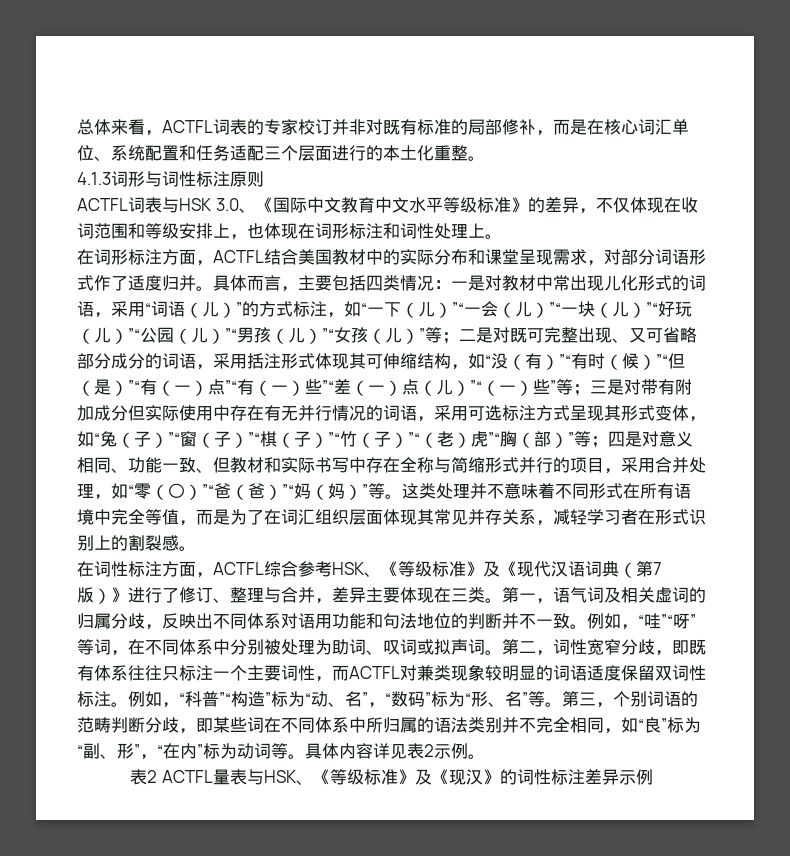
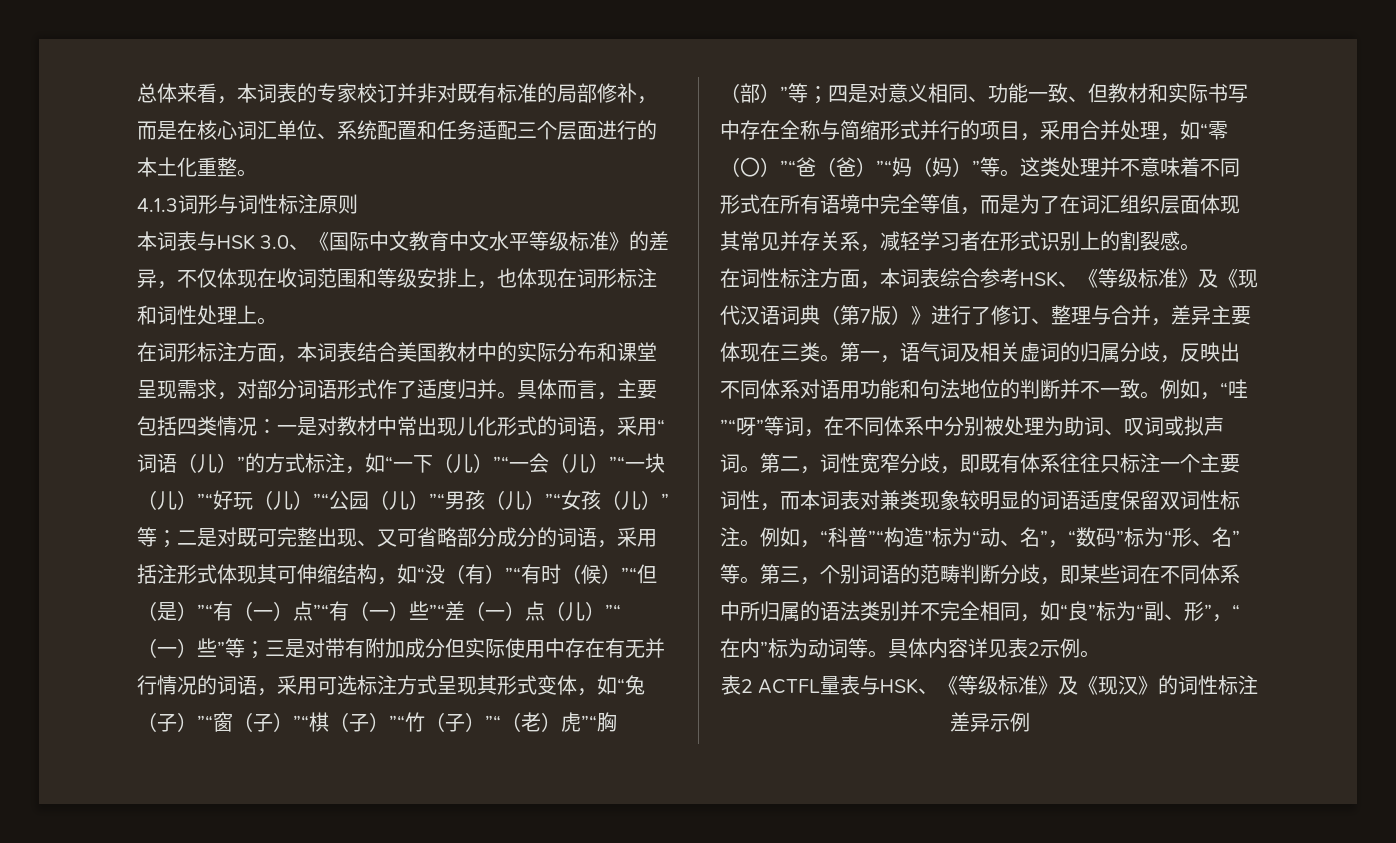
[162,120,213,133] ACTFL -> [237,83,257,103] 本
[77,198,128,211] ACTFL -> [137,231,157,251] 本
[213,250,264,263] ACTFL -> [297,342,357,362] 本词表
[213,562,264,575] ACTFL -> [880,268,940,288] 本词表
[349,666,400,679] ACTFL -> [800,490,860,510] 本词表

